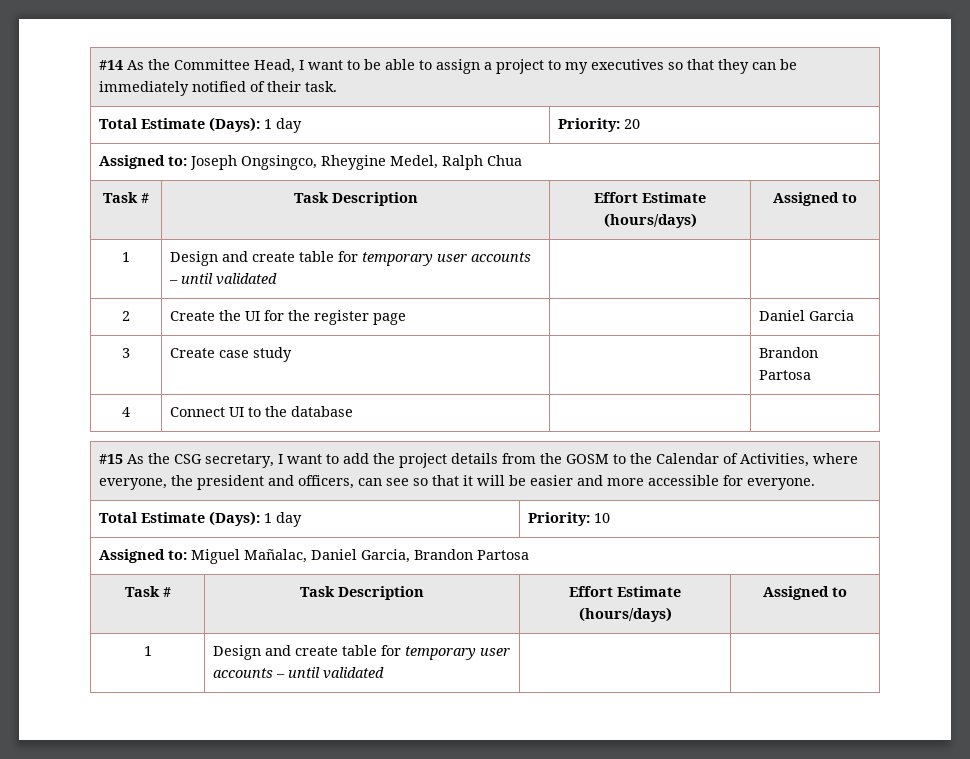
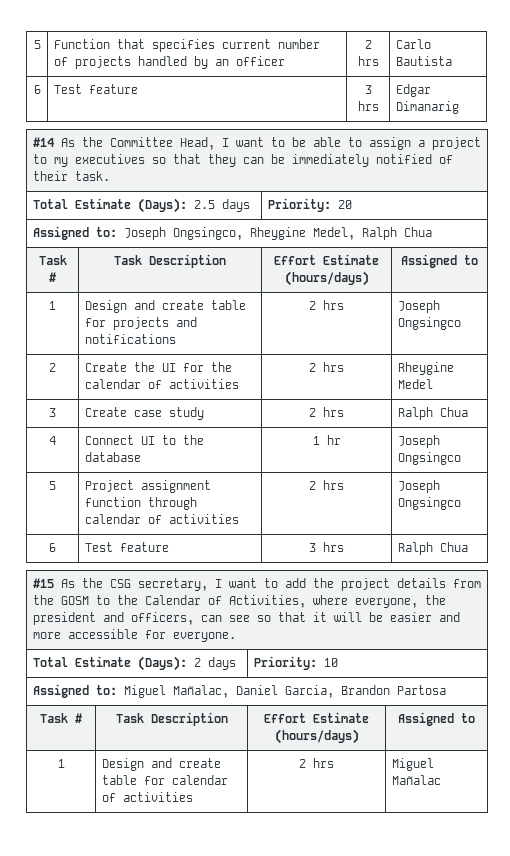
(99, 65) none -> [33,40,41,49] [53,39,320,52] [53,56,285,69] [364,40,372,49] [357,56,379,66] [395,39,431,49] [395,56,452,66] [33,85,41,94] [53,84,138,94] [364,85,372,94] [357,101,379,111] [395,84,431,97] [395,101,459,114] 5 | Function that specifies current number of projects handled by an officer | 2 hrs | Carlo Bautista // 6 | Test feature | 3 hrs | Edgar Dimanarig //
[264,118,303,133] 1 day -> [193,199,250,212] 2.5 days
[362,252,532,266] [169,273,278,285] temporary user accounts – until validated | | -> [112,317,197,330] [84,334,176,344] [309,300,344,310] [397,300,440,313] [397,317,461,330] projects and notifications | 2 hrs | Joseph Ongsingco
[314,310,407,325] [759,310,855,321] register page | | Daniel Garcia -> [84,379,239,389] [309,362,344,372] [397,362,454,375] [397,379,433,389] calendar of activities | 2 hrs | Rheygine Medel
[759,347,819,358] [759,370,812,380] | Brandon Partosa -> [309,407,344,417] [397,407,468,420] 2 hrs | Ralph Chua
(354, 411) | -> [312,435,341,445] [397,435,440,448] [397,452,461,465] [49,481,56,490] [84,480,211,493] [84,497,197,510] [84,514,239,524] [309,480,344,490] [397,480,440,493] [397,497,461,510] [49,543,56,552] [84,542,169,552] [309,542,344,552] [397,542,468,555] 1 hr | Joseph Ongsingco // 5 | Project assignment function through calendar of activities | 2 hrs | Joseph Ongsingco // 6 | Test feature | 3 hrs | Ralph Chua
[264,512,303,527] 1 day -> [193,657,236,670] 2 days
[405,646,511,660] [213,667,385,679] temporary user accounts – until validated | | -> [171,775,228,785] [101,792,193,802] [299,758,334,768] [391,758,434,771] [391,775,441,785] calendar of activities | 2 hrs | Miguel Mañalac

